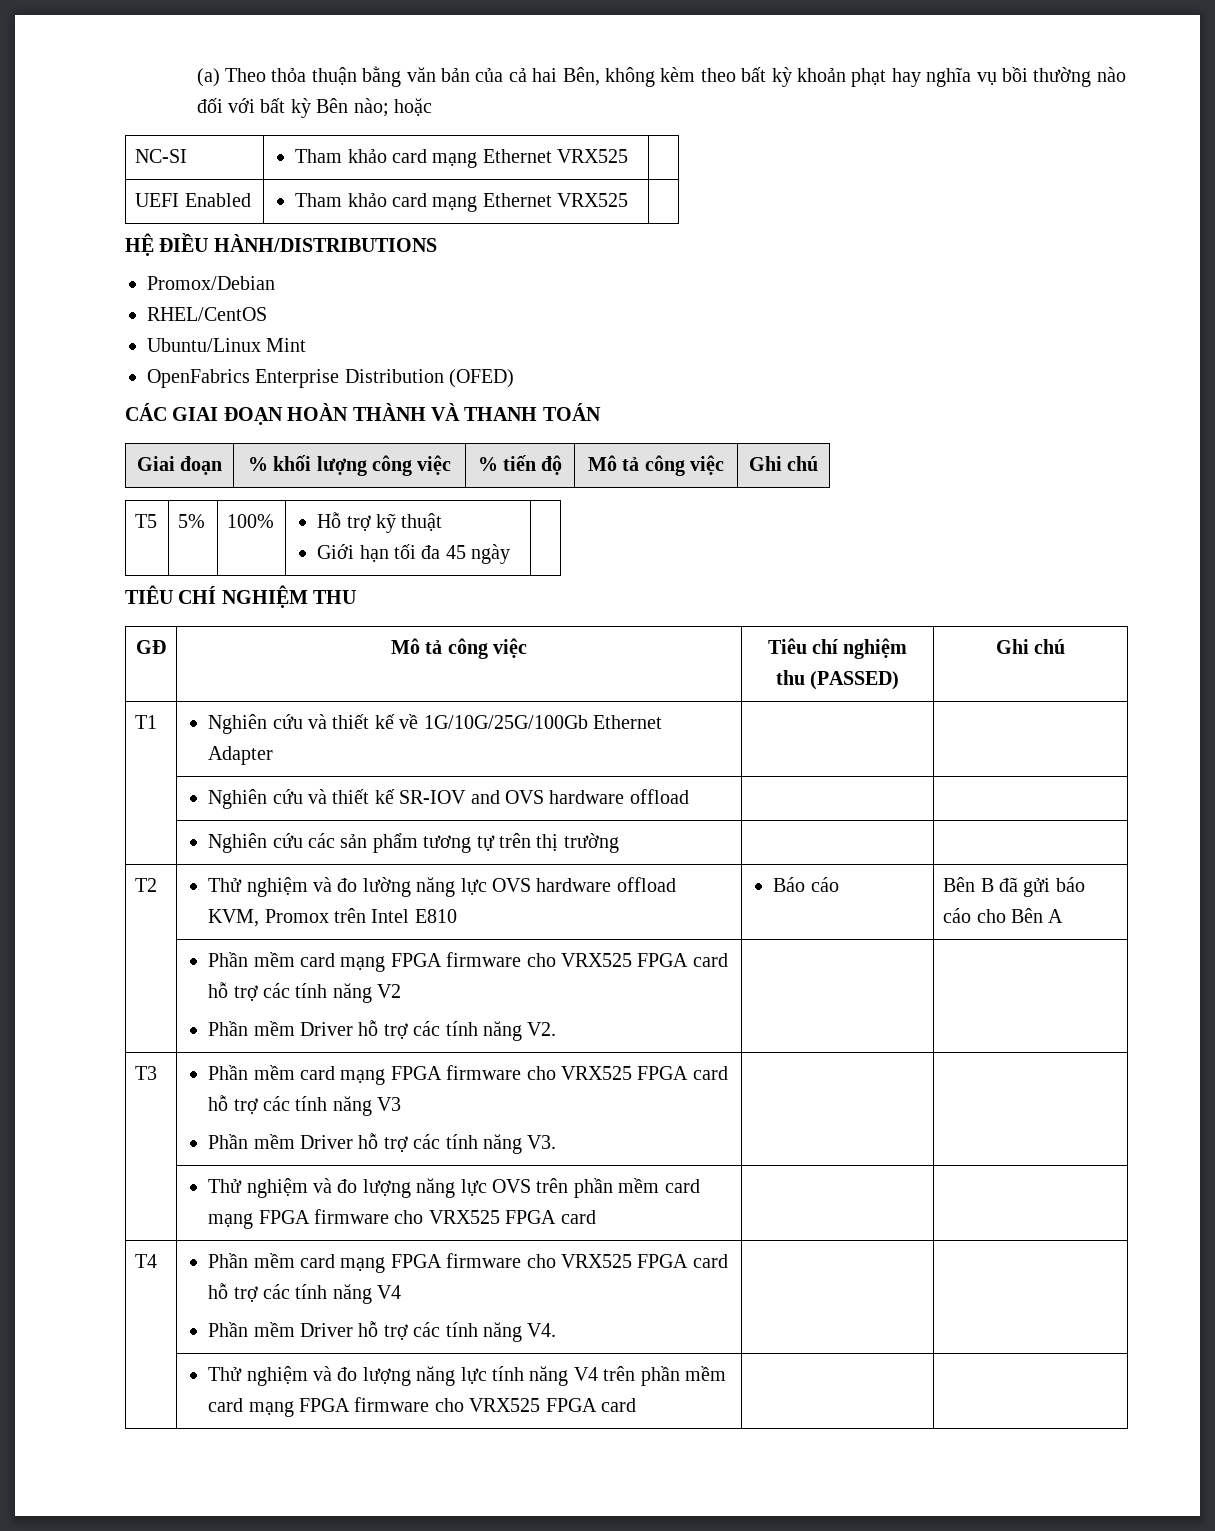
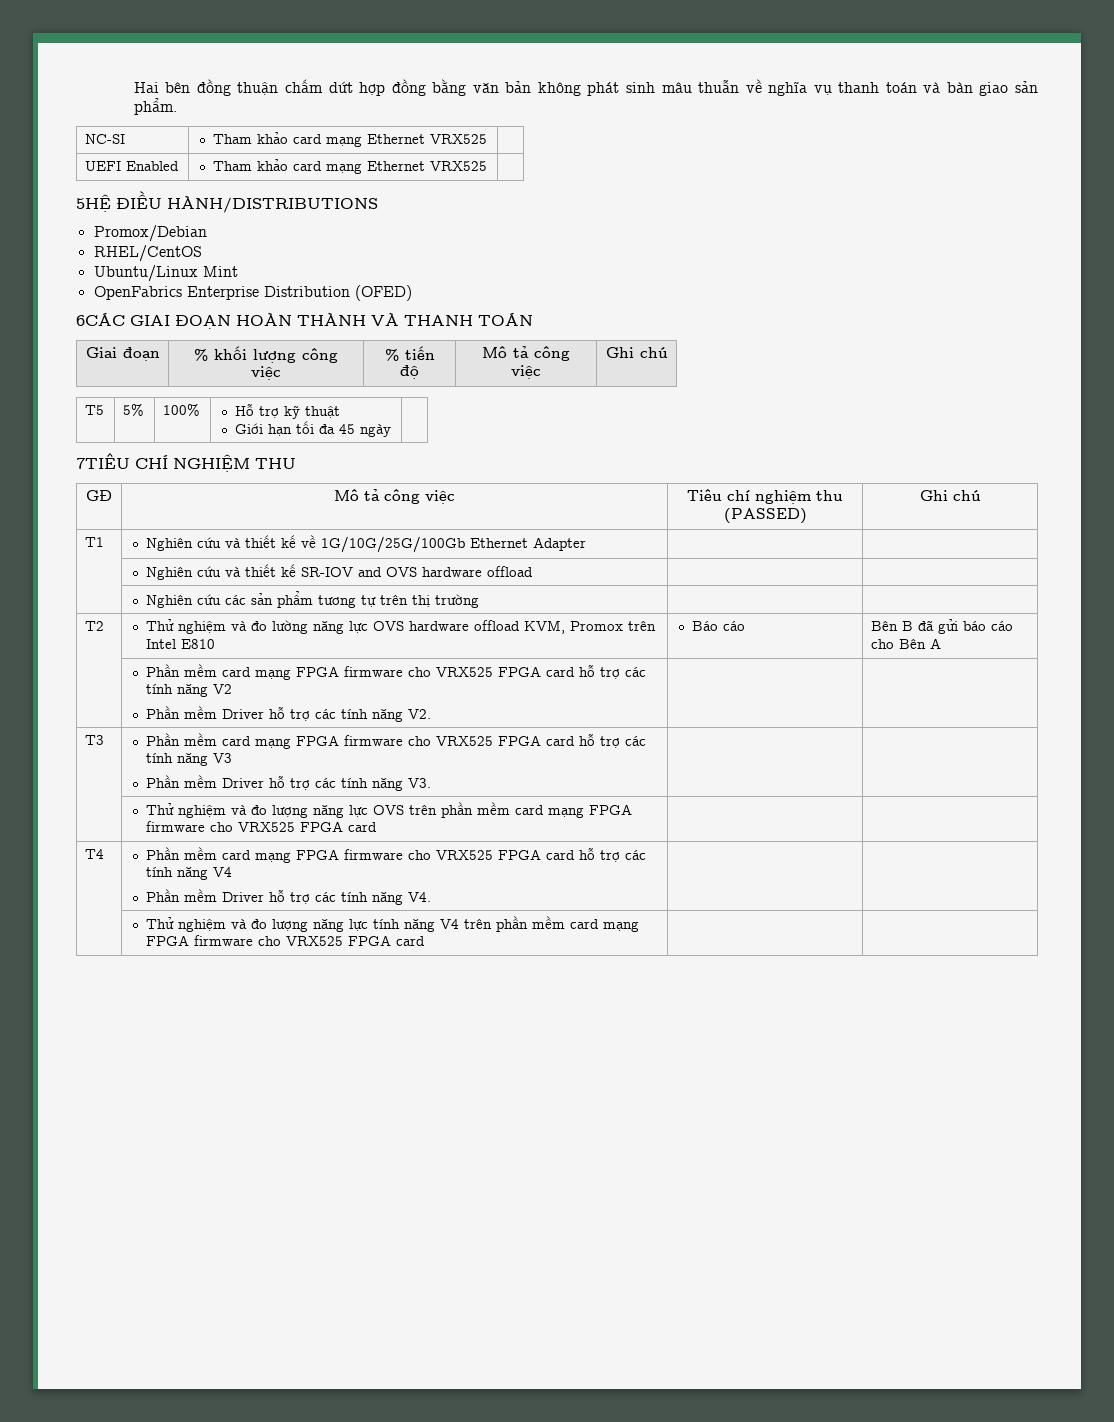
[196,66,1126,87] [196,98,433,118] (a) Theo thỏa thuận bằng văn bản của cả hai Bên, không kèm theo bất kỳ khoản phạt hay nghĩa vụ bồi thường nào đối với bất kỳ Bên nào; hoặc -> [133,79,1039,96] [133,98,177,115] Hai bên đồng thuận chấm dứt hợp đồng bằng văn bản không phát sinh mâu thuẫn về nghĩa vụ thanh toán và bàn giao sản phẩm.
[125,233,154,256] HỆ -> [76,194,111,212] 5HỆ
[125,403,167,421] CÁC -> [76,312,125,326] 6CÁC
[125,585,173,604] TIÊU -> [76,453,130,469] 7TIÊU

